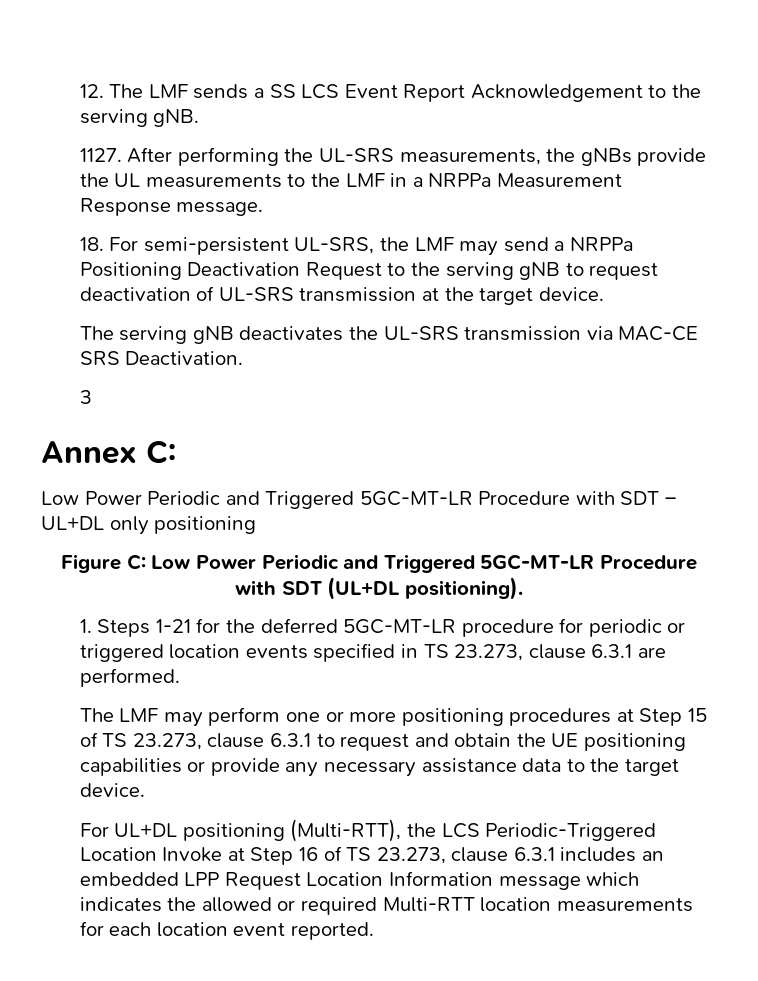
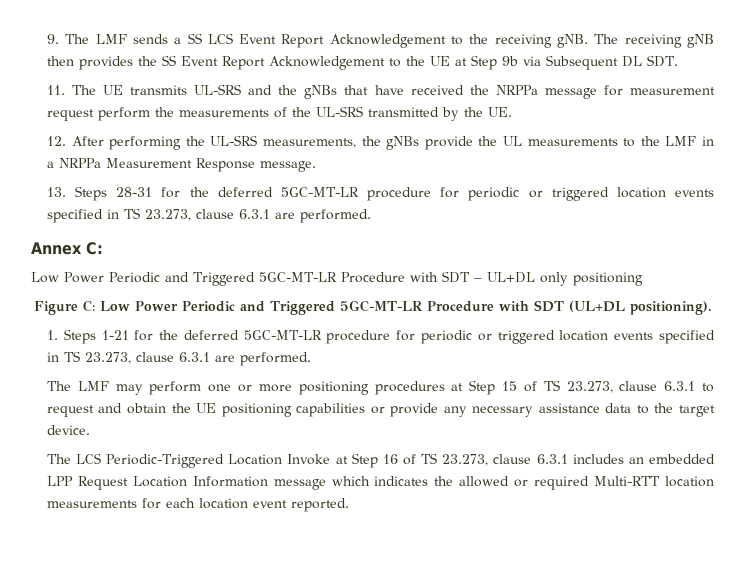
[79,84,104,98] 12. -> [46,34,59,44] 9.
[79,109,148,127] serving -> [494,34,552,48] receiving
[79,148,122,162] // 1127. -> [594,34,714,48] [46,55,678,70] [46,84,715,99] [46,106,512,121] [46,136,66,146] The receiving gNB then provides the SS Event Report Acknowledgement to the UE at Step 9b via Subsequent DL SDT. // 11. The UE transmits UL-SRS and the gNBs that have received the NRPPa message for measurement request perform the measurements of the UL-SRS transmitted by the UE. // 12.
[79,237,633,256] [79,262,659,280] [79,286,604,305] [79,326,699,344] [79,351,244,365] [79,390,92,404] 18. For semi-persistent UL-SRS, the LMF may send a NRPPa Positioning Deactivation Request to the serving gNB to request deactivation of UL-SRS transmission at the target device. // The serving gNB deactivates the UL-SRS transmission via MAC-CE SRS Deactivation. // 3 -> [46,186,714,201] [46,208,371,223] 13. Steps 28-31 for the deferred 5GC-MT-LR procedure for periodic or triggered location events specified in TS 23.273, clause 6.3.1 are performed.
[79,819,436,842] For UL+DL positioning (Multi-RTT), the -> [46,454,71,464] The

